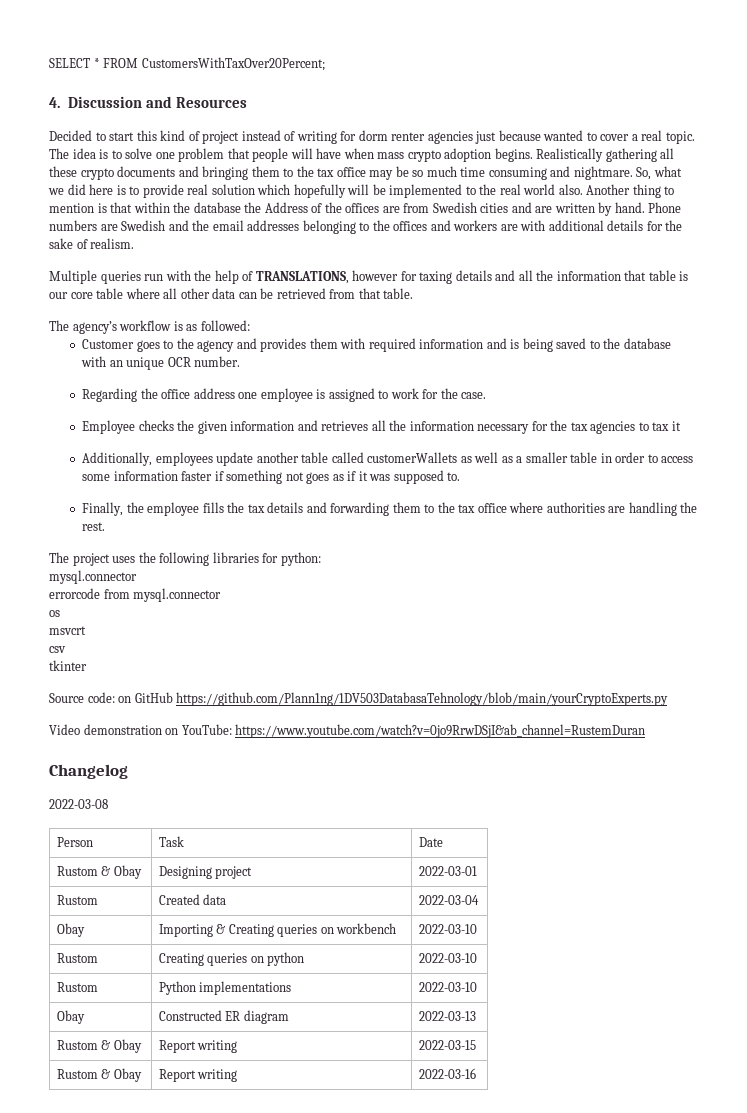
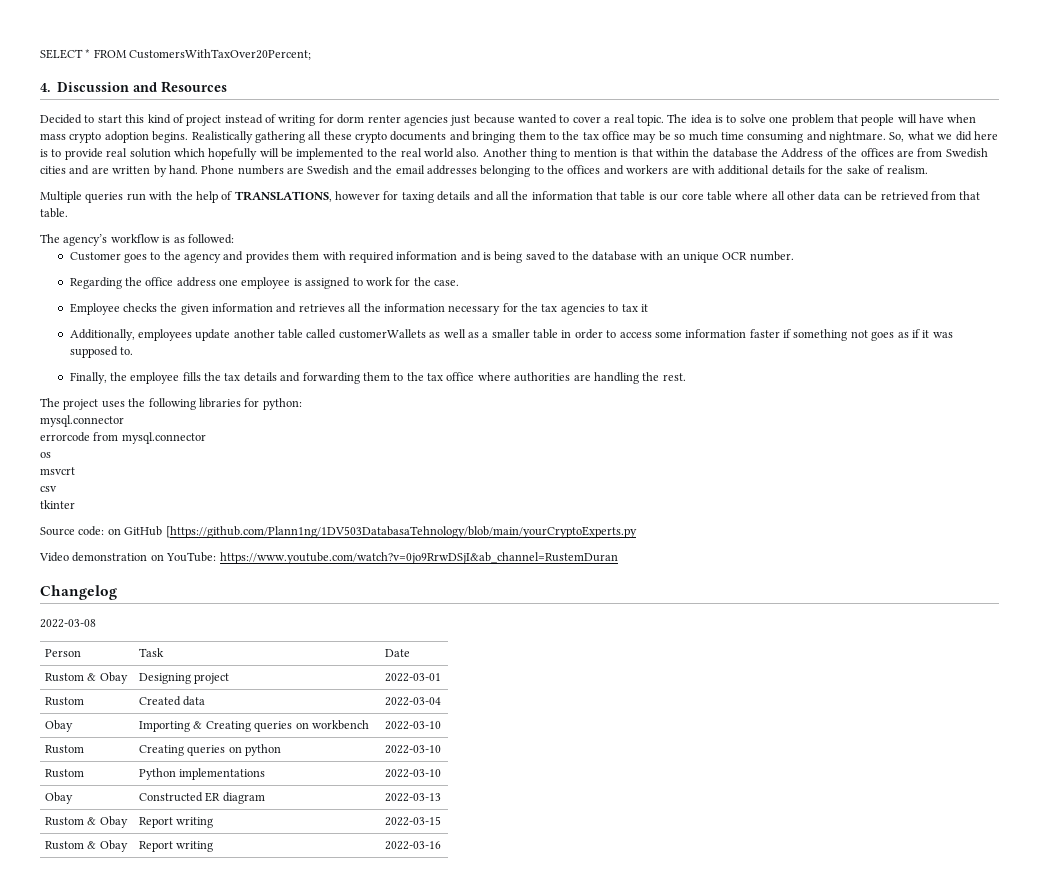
[176,692,669,706] https://github.com/Plann1ng/1DV503DatabasaTehnology/blob/main/yourCryptoExperts.py -> [165,526,637,538] [https://github.com/Plann1ng/1DV503DatabasaTehnology/blob/main/yourCryptoExperts.py

